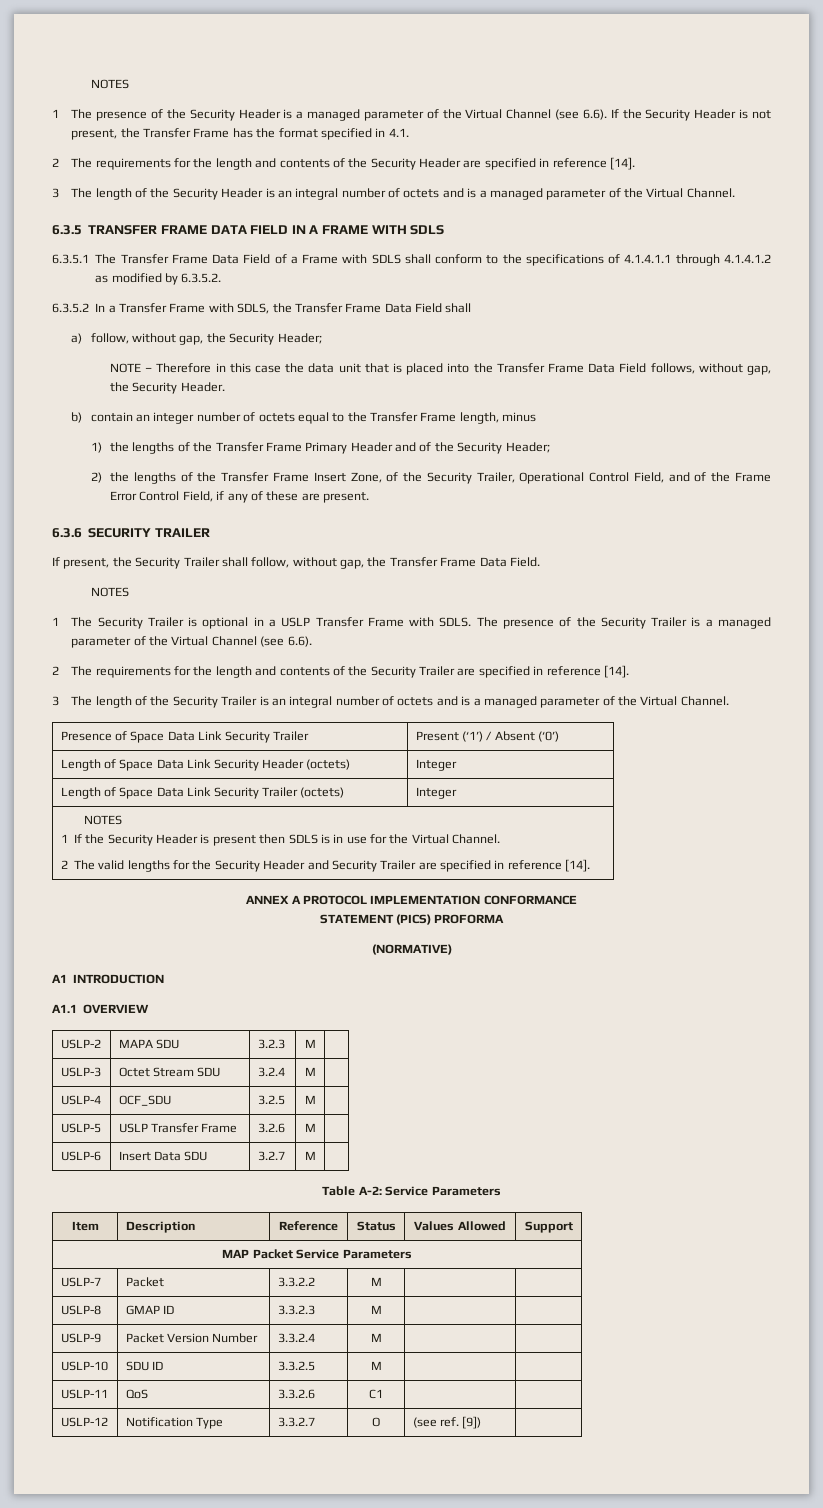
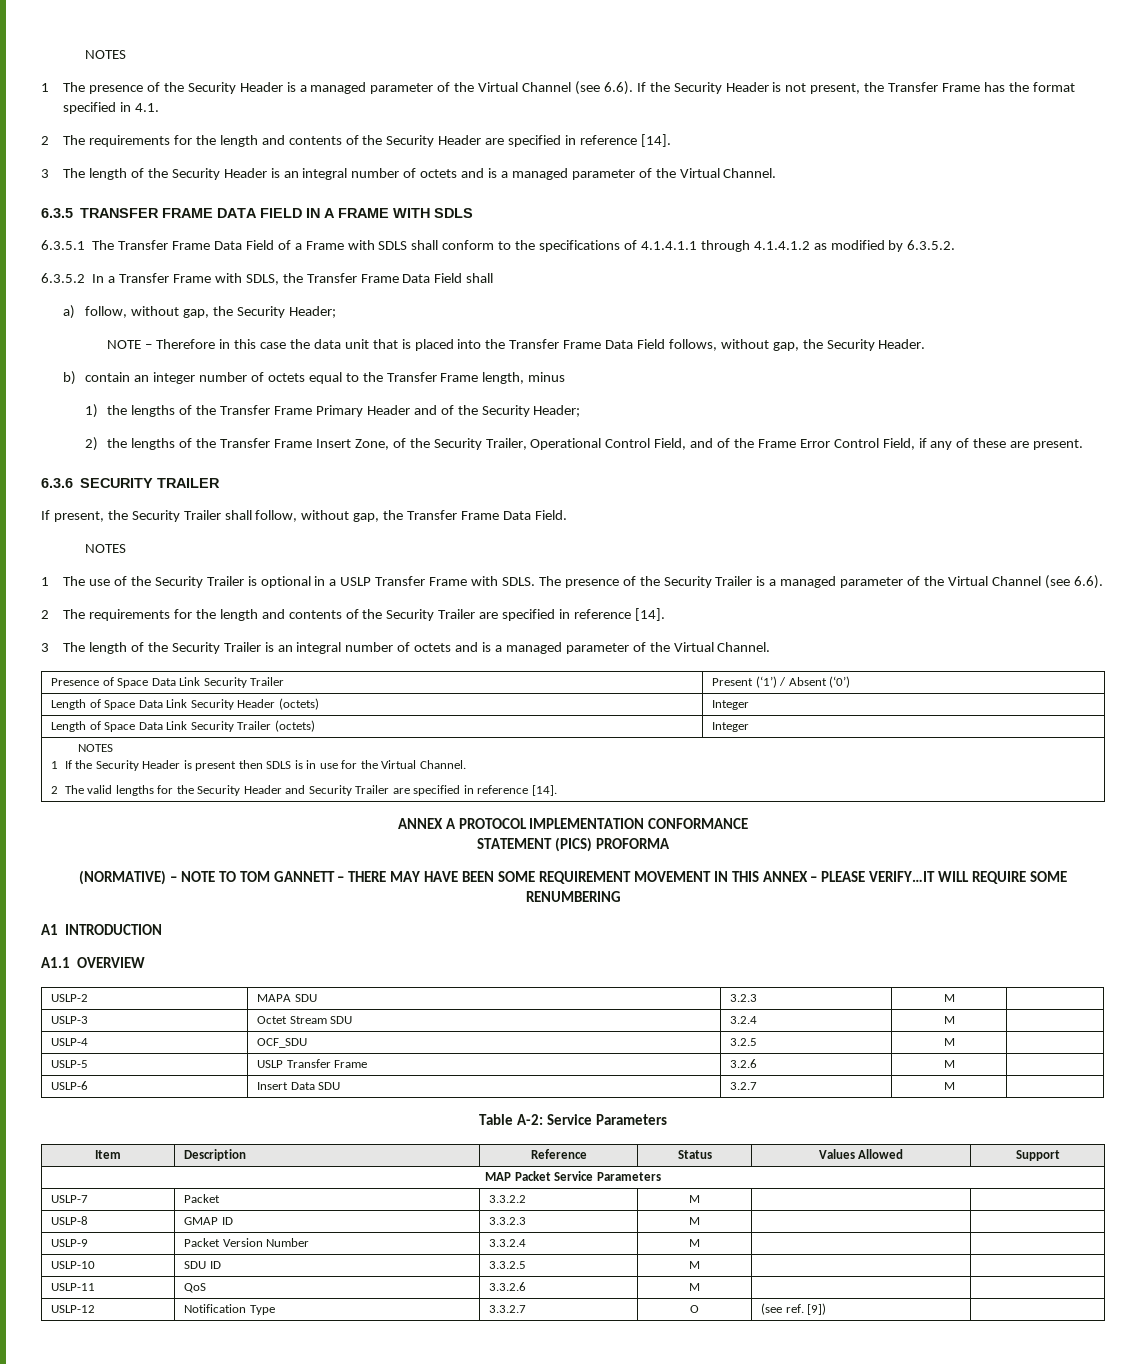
(93, 622) none -> [89,576,151,586] use of the
(452, 949) none -> [169,871,1068,884] [525,891,621,902] – NOTE TO TOM GANNETT – THERE MAY HAVE BEEN SOME REQUIREMENT MOVEMENT IN THIS ANNEX – PLEASE VERIFY…IT WILL REQUIRE SOME RENUMBERING
[369,1389,383,1399] C1 -> [689,1283,700,1291] M

